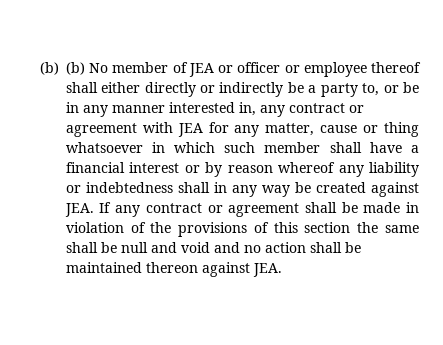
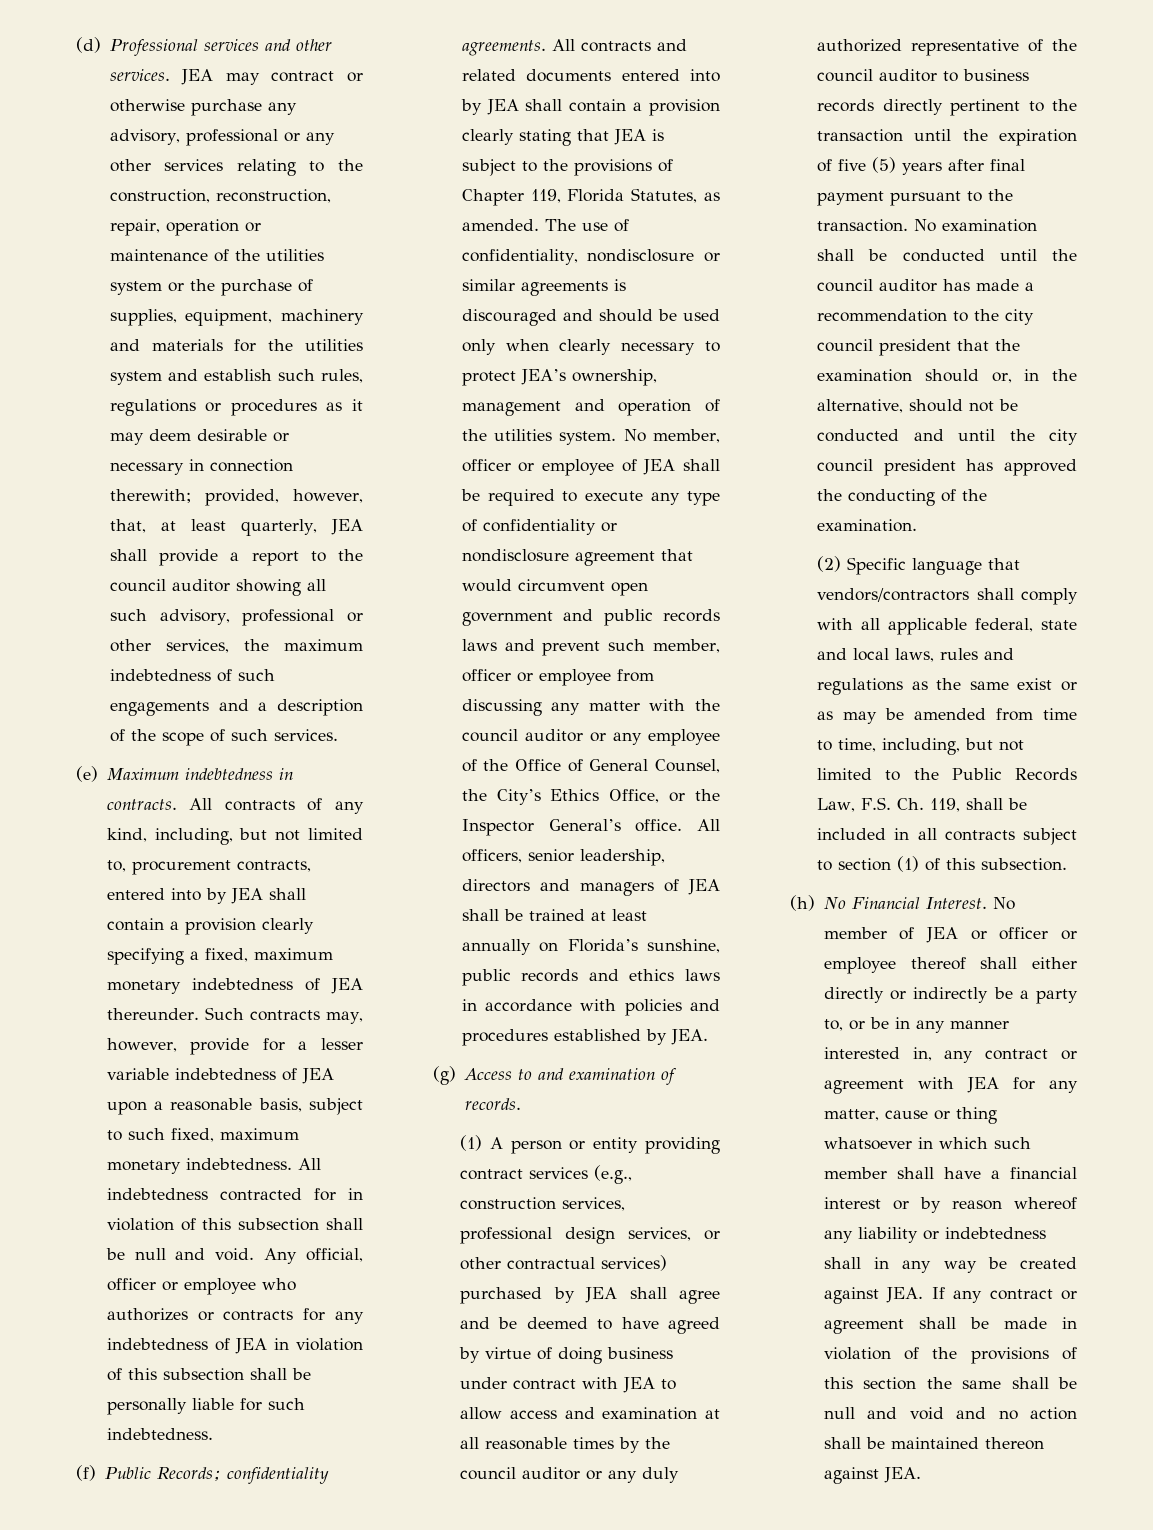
[39,62,85,75] (b) (b) -> [76,37,332,56] [109,69,363,85] [109,99,297,116] [109,129,335,146] [109,159,363,176] [109,189,331,203] [109,219,261,236] [109,249,324,262] [109,279,313,296] [109,309,364,326] [109,339,363,352] [109,369,363,385] [109,399,363,416] [109,429,289,445] [109,459,293,475] [109,489,363,506] [109,519,363,536] [109,549,363,566] [109,579,326,596] [109,609,363,626] [109,639,363,653] [109,669,275,682] [109,699,363,716] [109,729,338,746] [76,766,293,782] [106,798,364,814] [106,828,363,845] [106,860,311,875] [106,888,306,904] [106,918,314,935] [106,948,333,965] [106,978,363,994] [106,1007,364,1024] [106,1038,363,1055] [106,1068,334,1084] [106,1098,363,1115] [106,1128,299,1142] [106,1158,321,1174] [106,1188,363,1201] [106,1218,363,1231] [105,1248,363,1264] [106,1278,296,1295] [106,1308,364,1324] [106,1338,363,1354] [106,1368,311,1381] [106,1398,305,1415] [106,1428,213,1440] [76,1465,329,1484] [461,39,687,56] [461,69,720,82] [460,99,720,116] [461,129,664,146] [461,159,673,176] [461,188,720,206] [461,219,629,232] [461,249,720,265] [461,279,626,296] [461,309,720,326] [461,339,720,355] [461,369,657,386] [461,399,720,416] [461,429,720,445] [461,459,720,476] [460,489,720,506] [461,519,617,535] [461,549,693,566] [461,579,648,596] [461,609,720,626] [461,639,720,656] [461,669,654,686] [461,699,720,716] [461,729,720,746] [461,759,720,773] [461,789,720,805] [461,819,720,836] [461,849,665,866] [461,879,720,896] [461,909,647,921] [461,939,720,955] [461,969,720,986] [461,999,720,1016] [461,1029,708,1046] [433,1066,677,1085] [464,1098,521,1110] [460,1135,720,1154] [460,1165,633,1184] [460,1197,626,1211] [460,1227,720,1244] [460,1255,668,1271] [460,1287,720,1304] [460,1317,720,1334] [459,1347,674,1364] [460,1377,677,1393] [460,1407,720,1420] [460,1437,671,1453] [460,1467,680,1483] [817,39,1077,56] [817,69,1030,82] [817,99,1077,116] [817,129,1077,146] [817,157,1026,175] [817,189,1014,206] [817,219,1038,232] [817,249,1077,262] [817,279,1035,292] [817,309,1035,325] [817,339,1021,356] [817,369,1077,383] [817,399,1019,413] [817,429,1078,445] [817,459,1077,476] [817,489,988,506] [817,519,918,532] [817,556,1021,575] [817,588,1078,605] [817,618,1077,635] [817,648,1015,662] [817,678,1077,695] [817,708,1077,724] [817,738,1025,755] [817,768,1077,781] [817,797,1028,812] [817,828,1077,845] [817,856,1068,872] [790,895,987,911] (d) Professional services and other services. JEA may contract or otherwise purchase any advisory, professional or any other services relating to the construction, reconstruction, repair, operation or maintenance of the utilities system or the purchase of supplies, equipment, machinery and materials for the utilities system and establish such rules, regulations or procedures as it may deem desirable or necessary in connection therewith; provided, however, that, at least quarterly, JEA shall provide a report to the council auditor showing all such advisory, professional or other services, the maximum indebtedness of such engagements and a description of the scope of such services. // (e) Maximum indebtedness in contracts. All contracts of any kind, including, but not limited to, procurement contracts, entered into by JEA shall contain a provision clearly specifying a fixed, maximum monetary indebtedness of JEA thereunder. Such contracts may, however, provide for a lesser variable indebtedness of JEA upon a reasonable basis, subject to such fixed, maximum monetary indebtedness. All indebtedness contracted for in violation of this subsection shall be null and void. Any official, officer or employee who authorizes or contracts for any indebtedness of JEA in violation of this subsection shall be personally liable for such indebtedness. // (f) Public Records; confidentiality agreements. All contracts and related documents entered into by JEA shall contain a provision clearly stating that JEA is subject to the provisions of Chapter 119, Florida Statutes, as amended. The use of confidentiality, nondisclosure or similar agreements is discouraged and should be used only when clearly necessary to protect JEA’s ownership, management and operation of the utilities system. No member, officer or employee of JEA shall be required to execute any type of confidentiality or nondisclosure agreement that would circumvent open government and public records laws and prevent such member, officer or employee from discussing any matter with the council auditor or any employee of the Office of General Counsel, the City’s Ethics Office, or the Inspector General’s office. All officers, senior leadership, directors and managers of JEA shall be trained at least annually on Florida’s sunshine, public records and ethics laws in accordance with policies and procedures established by JEA. // (g) Access to and examination of records. // (1) A person or entity providing contract services (e.g., construction services, professional design services, or other contractual services) purchased by JEA shall agree and be deemed to have agreed by virtue of doing business under contract with JEA to allow access and examination at all reasonable times by the council auditor or any duly authorized representative of the council auditor to business records directly pertinent to the transaction until the expiration of five (5) years after final payment pursuant to the transaction. No examination shall be conducted until the council auditor has made a recommendation to the city council president that the examination should or, in the alternative, should not be conducted and until the city council president has approved the conducting of the examination. // (2) Specific language that vendors/contractors shall comply with all applicable federal, state and local laws, rules and regulations as the same exist or as may be amended from time to time, including, but not limited to the Public Records Law, F.S. Ch. 119, shall be included in all contracts subject to section (1) of this subsection. // (h) No Financial Interest.

